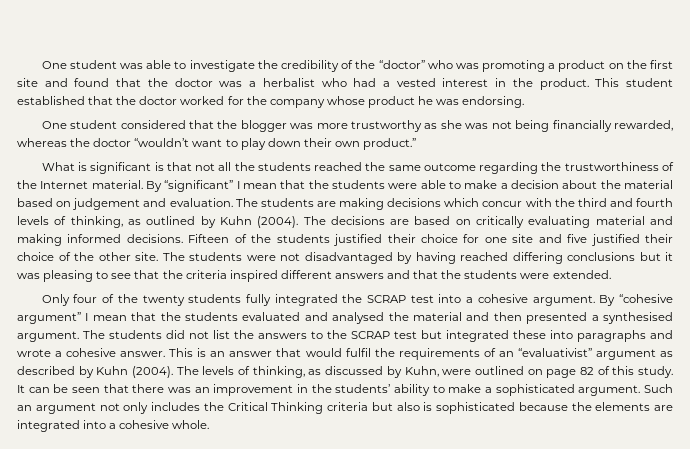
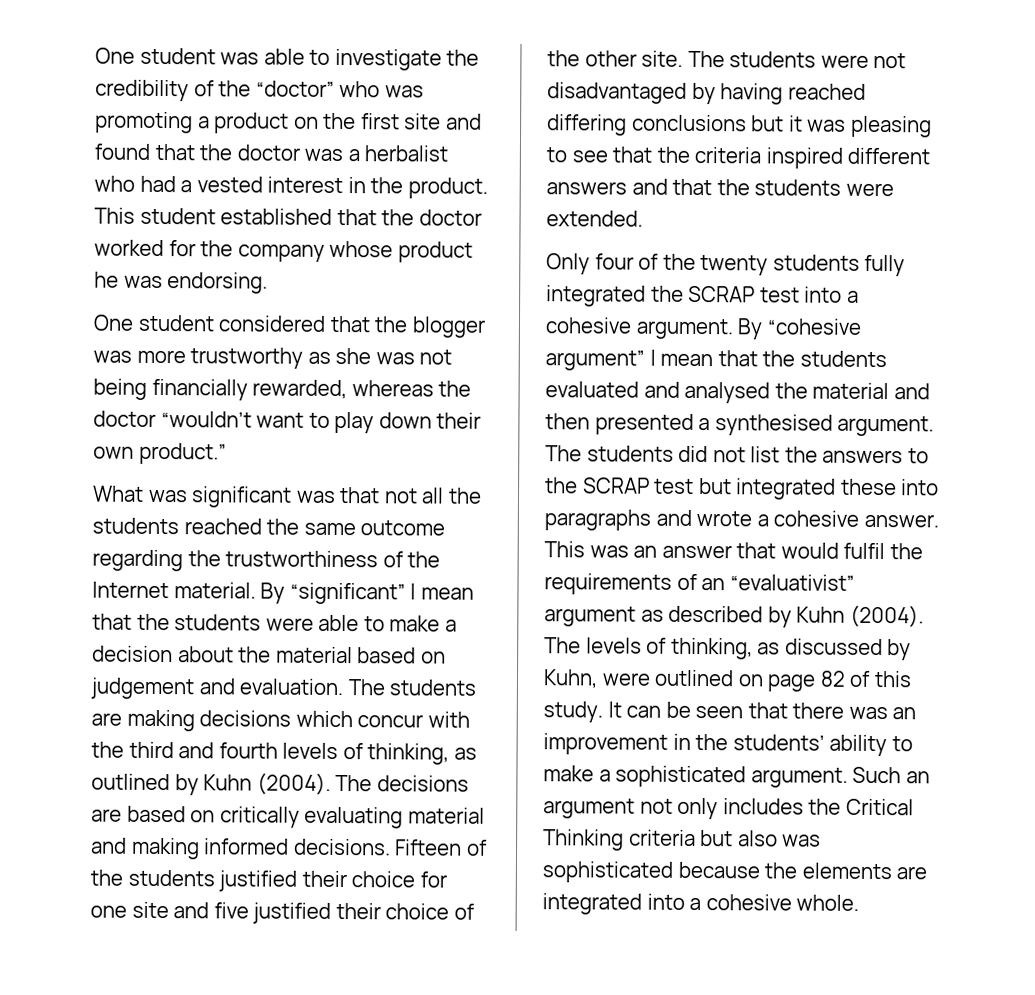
[77,162,164,174] is significant is -> [147,486,336,508] was significant was
[197,348,207,357] is -> [589,545,629,558] was
[423,402,433,411] is -> [782,834,822,847] was

